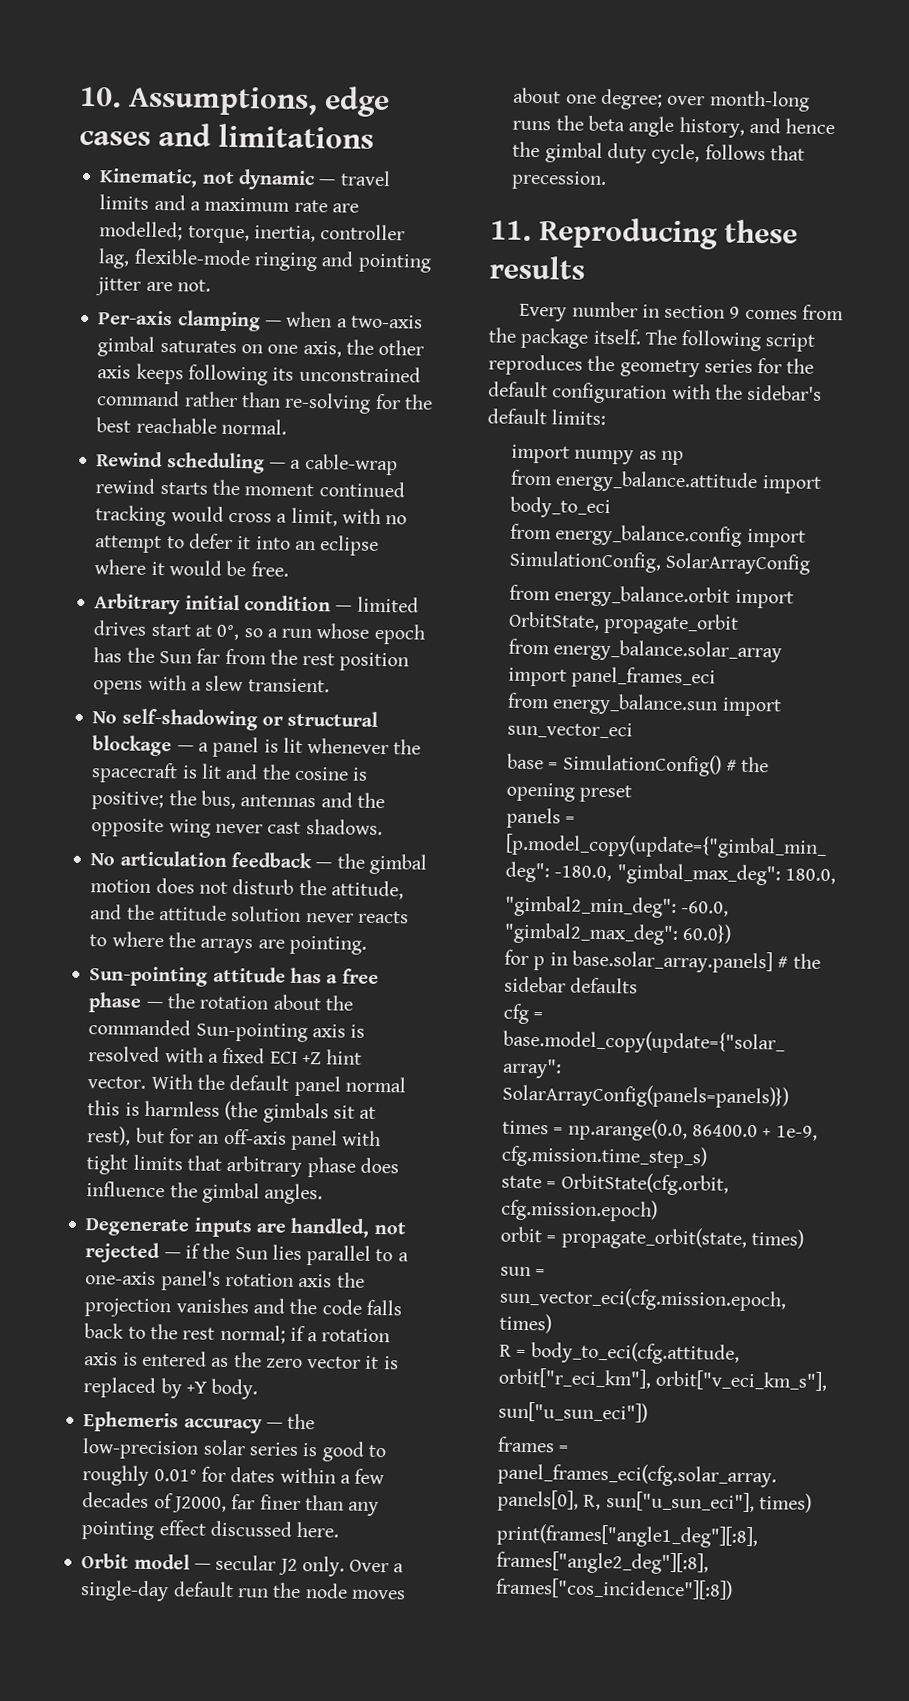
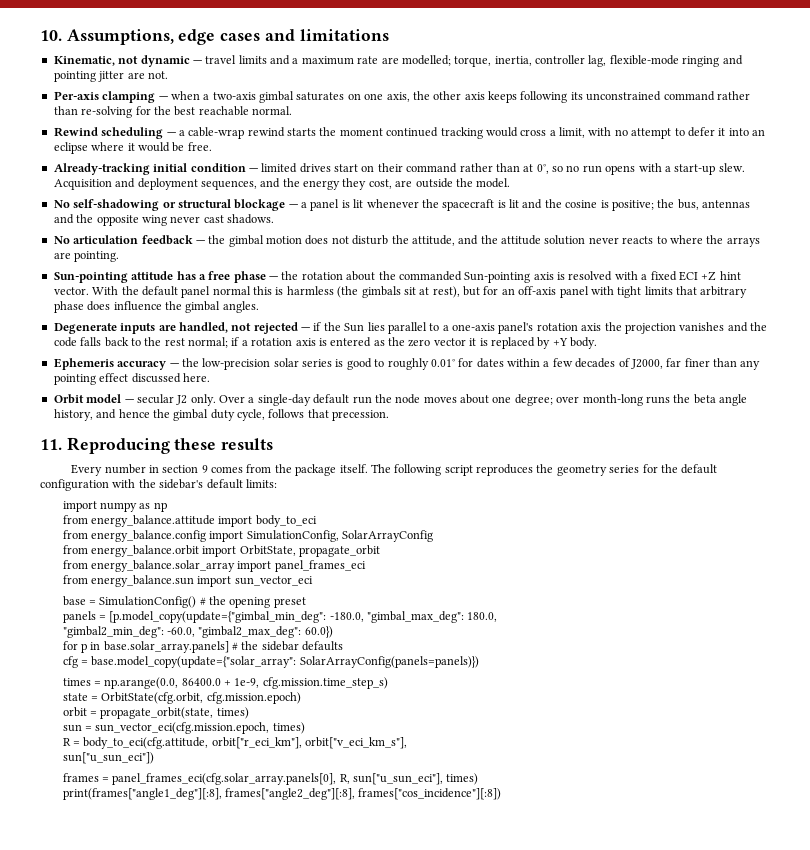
[94,593,182,615] Arbitrary -> [53,163,150,175] Already-tracking
[194,623,426,645] [93,647,410,672] [93,674,330,695] at 0°, so a run whose epoch has the Sun far from the rest position opens with a slew transient. -> [361,163,745,175] [53,178,511,190] on their command rather than at 0°, so no run opens with a start-up slew. Acquisition and deployment sequences, and the energy they cost, are outside the model.

